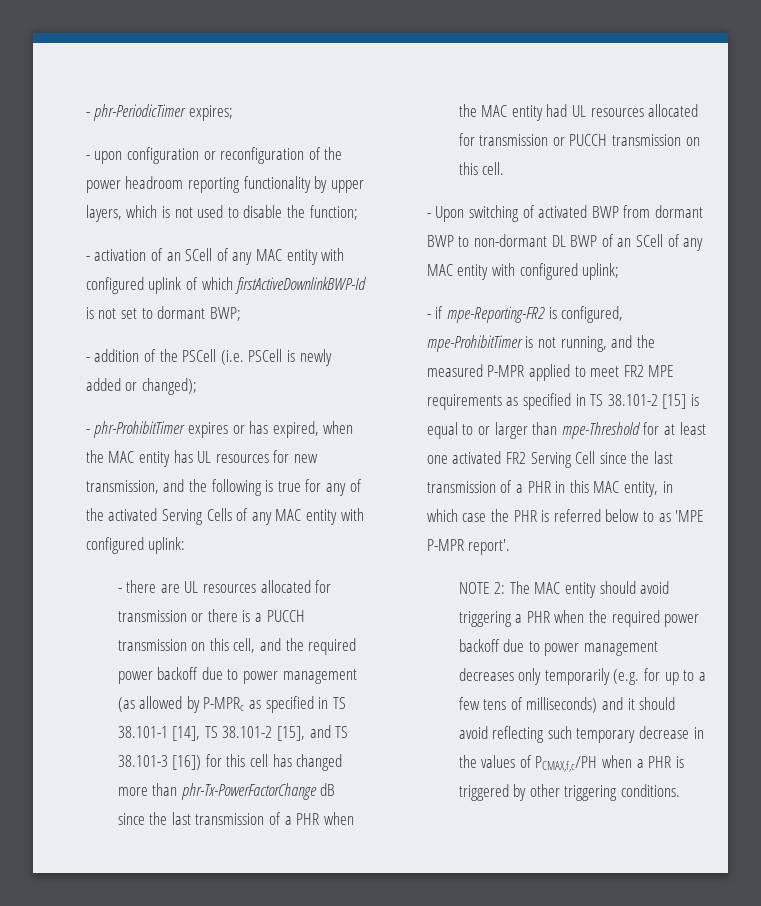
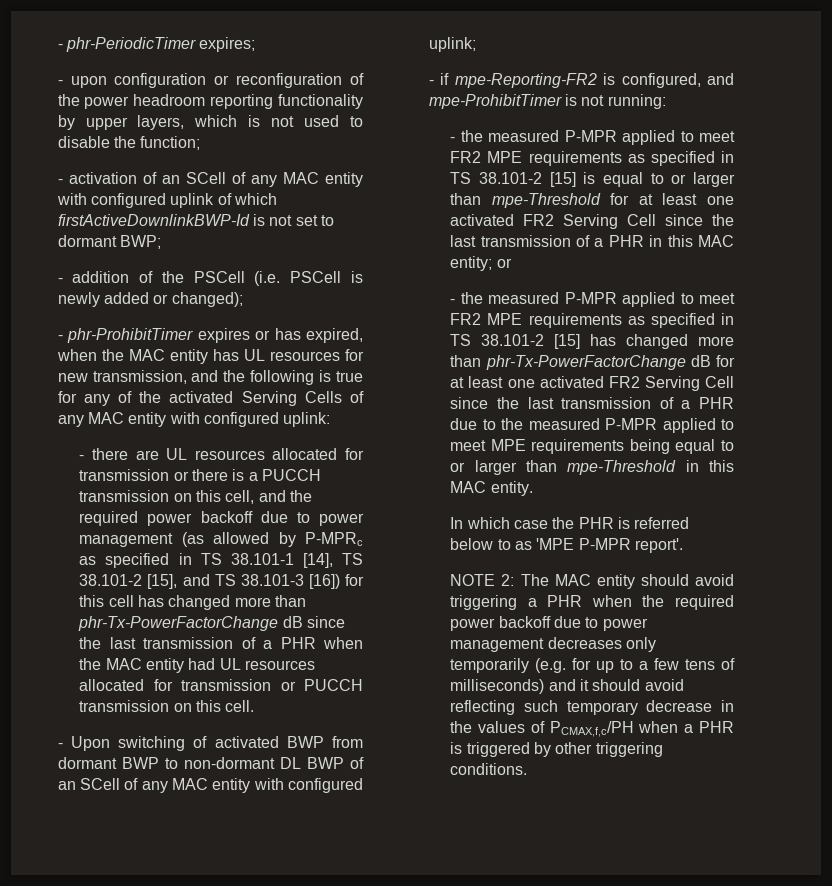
(624, 314) none -> [707,73,734,85] and
[560,335,633,352] running, and -> [607,94,666,109] [450,137,456,142] running: // -
[623,481,673,497] entity, in -> [450,256,512,271] [450,292,735,307] [450,313,734,328] [450,334,734,349] [450,355,735,370] [450,376,734,391] [450,397,734,409] [450,418,734,433] [450,439,734,454] [450,460,734,475] [450,481,533,496] [450,517,464,529] entity; or // - the measured P-MPR applied to meet FR2 MPE requirements as specified in TS 38.101-2 [15] has changed more than phr-Tx-PowerFactorChange dB for at least one activated FR2 Serving Cell since the last transmission of a PHR due to the measured P-MPR applied to meet MPE requirements being equal to or larger than mpe-Threshold in this MAC entity. // In

